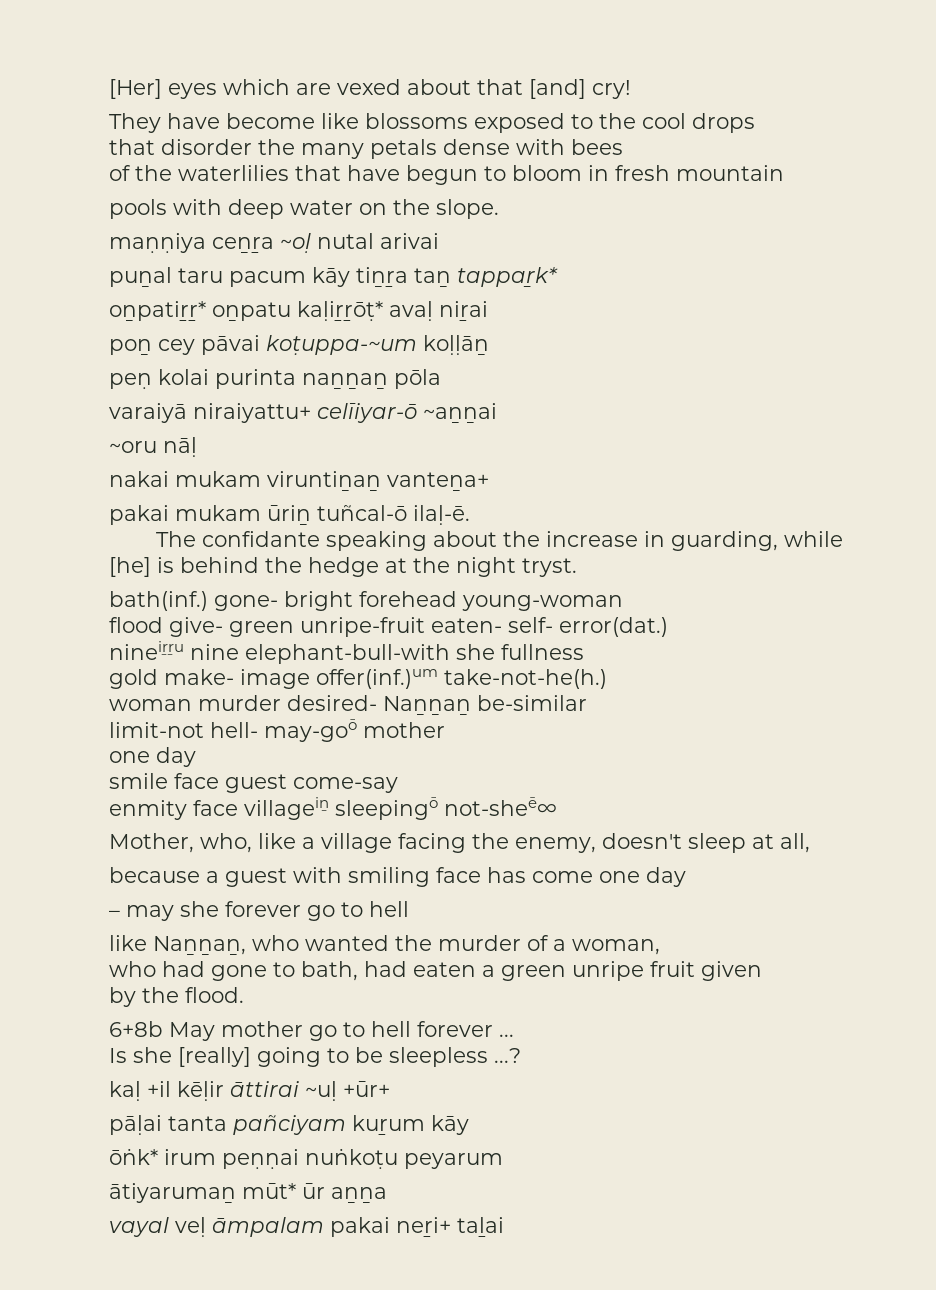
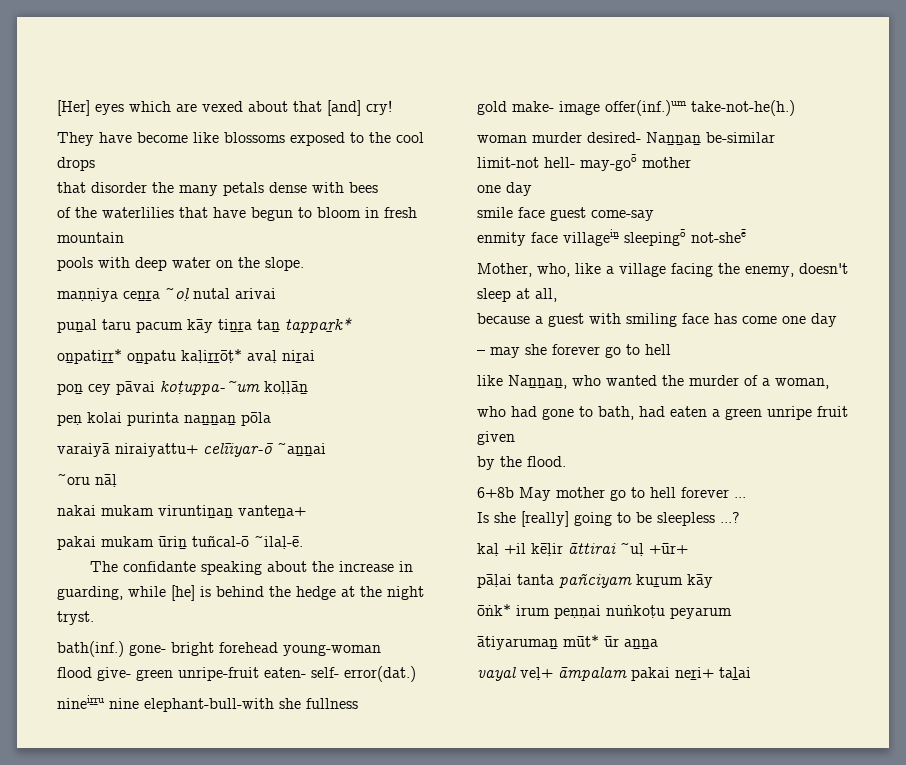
[413,505,470,525] ilaḷ-ē. -> [254,535,303,549] ~ilaḷ-ē.
[444,797,557,816] not-sheē∞ -> [691,229,746,243] not-sheē
[175,1217,206,1237] veḷ -> [520,667,553,680] veḷ+

